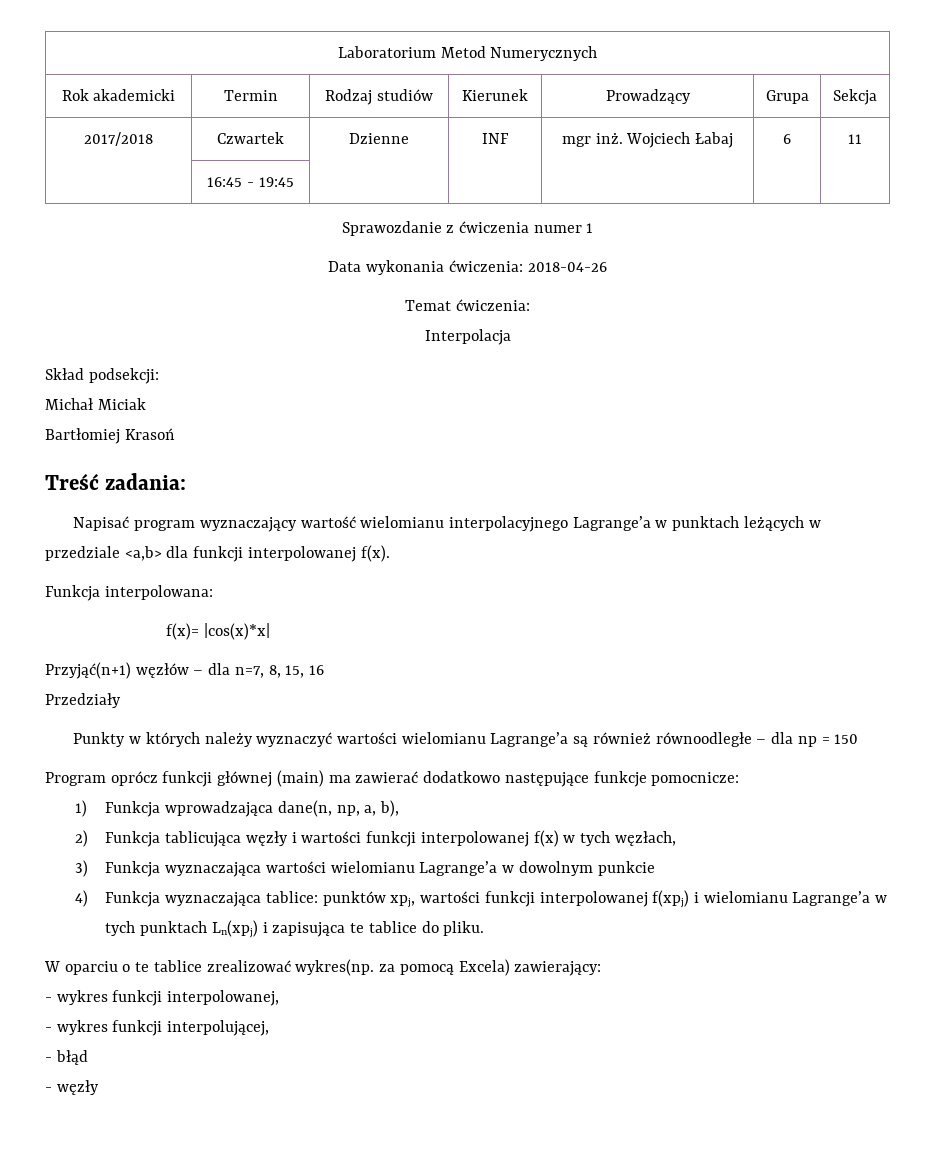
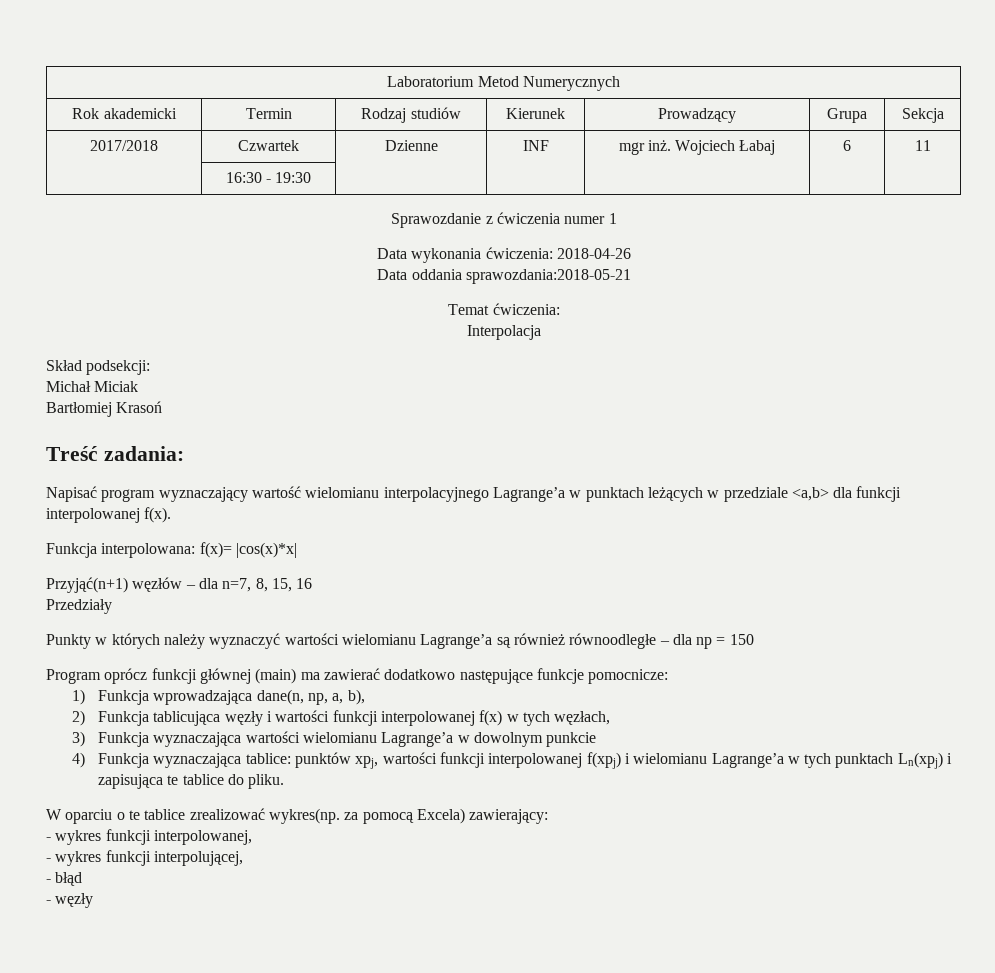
[207,177,294,187] 16:45 - 19:45 -> [225,172,312,183] 16:30 - 19:30
(607, 267) none -> [377,269,631,284] // Data oddania sprawozdania:2018-05-21
(213, 592) // -> (196, 550) none

